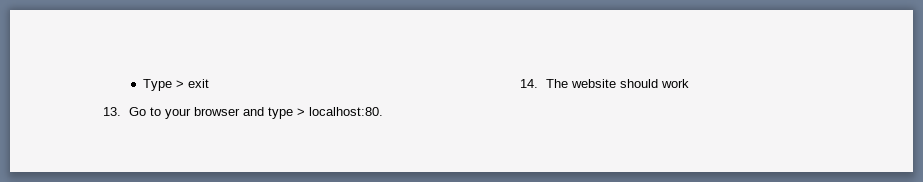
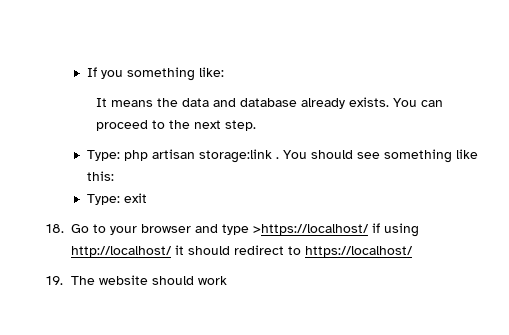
[143,79,185,91] Type > -> [86,67,224,81] [96,97,444,109] [96,120,257,131] [86,149,478,163] [86,171,114,181] [86,194,120,205] If you something like: // It means the data and database already exists. You can proceed to the next step. // Type: php artisan storage:link . You should see something like this: // Type:
[102,107,121,116] 13. -> [46,224,65,233] 18.
[296,107,383,116] [519,79,538,88] > localhost:80. // 14. -> [253,223,420,237] [71,245,414,257] [46,276,64,285] >https://localhost/ if using http://localhost/ it should redirect to https://localhost/ // 19.

